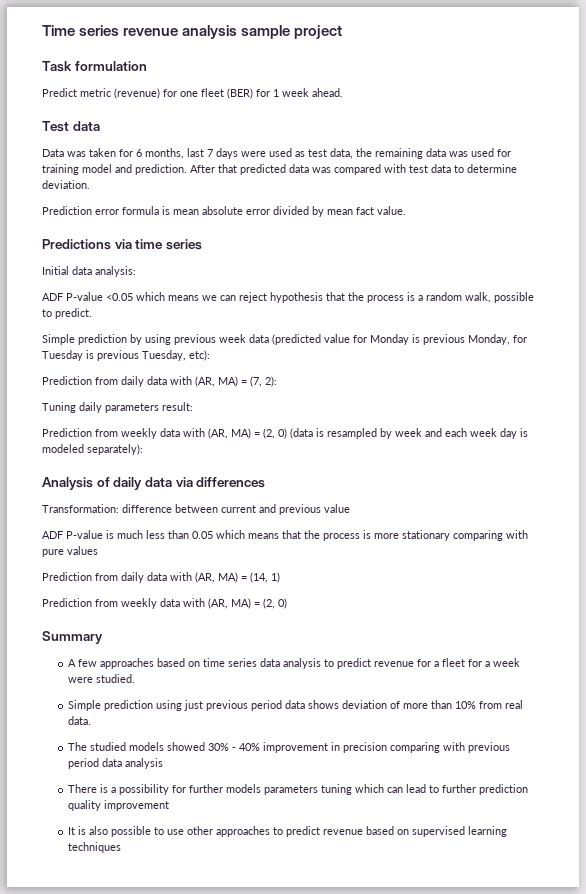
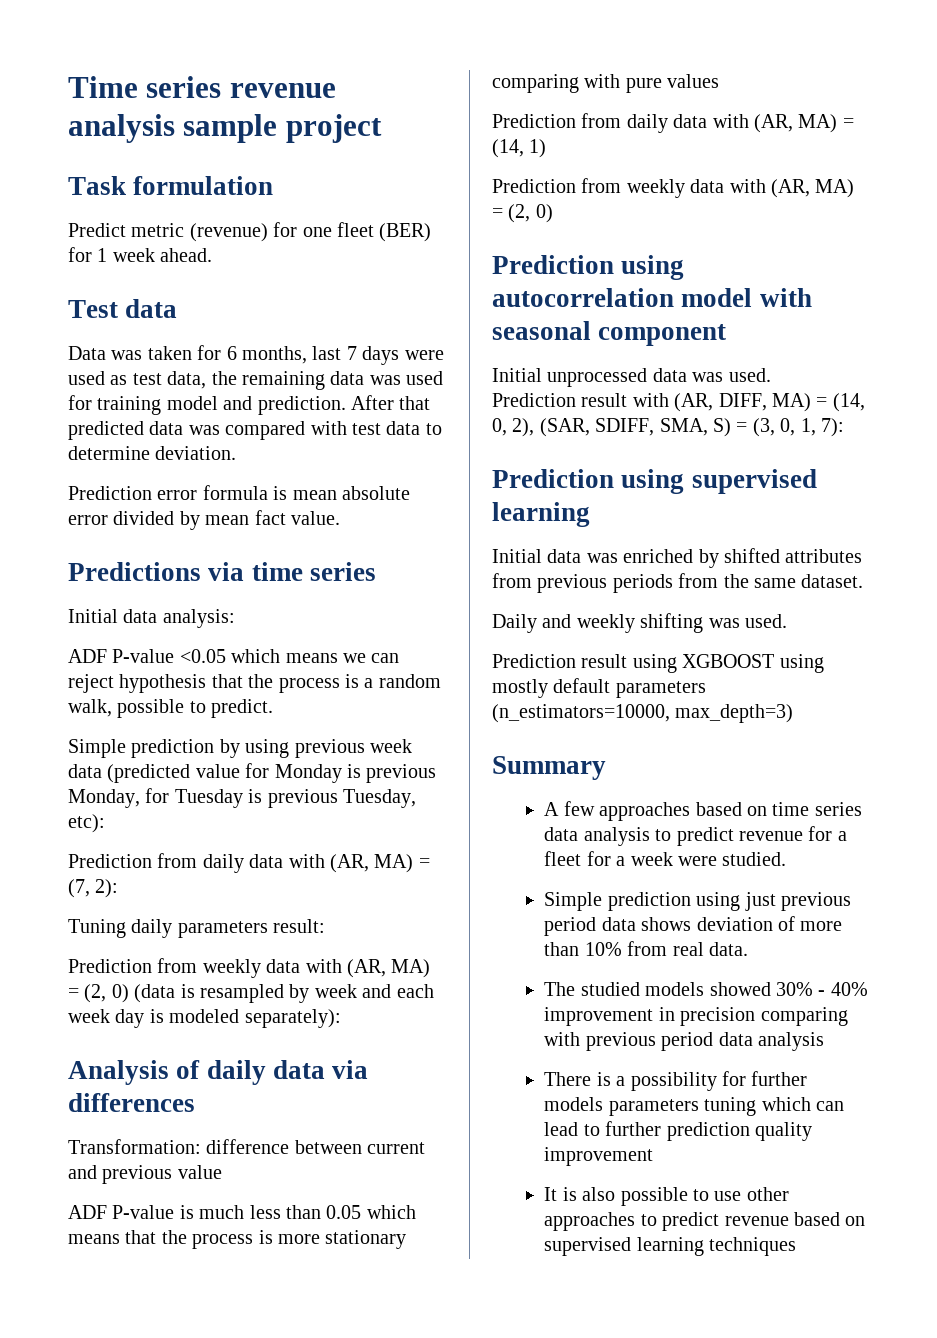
(287, 603) none -> [492,255,685,280] [492,288,812,307] [492,321,727,346] [492,368,771,387] [492,393,865,412] [492,418,844,437] [492,469,817,494] [492,502,590,527] [492,548,863,568] [492,573,864,593] [492,613,787,633] [492,654,824,673] [492,678,706,698] [492,704,794,723] // Prediction using autocorrelation model with seasonal component // Initial unprocessed data was used. // Prediction result with (AR, DIFF, MA) = (14, 0, 2), (SAR, SDIFF, SMA, S) = (3, 0, 1, 7): // Prediction using supervised learning // Initial data was enriched by shifted attributes from previous periods from the same dataset. // Daily and weekly shifting was used. // Prediction result using XGBOOST using mostly default parameters (n_estimators=10000, max_depth=3)

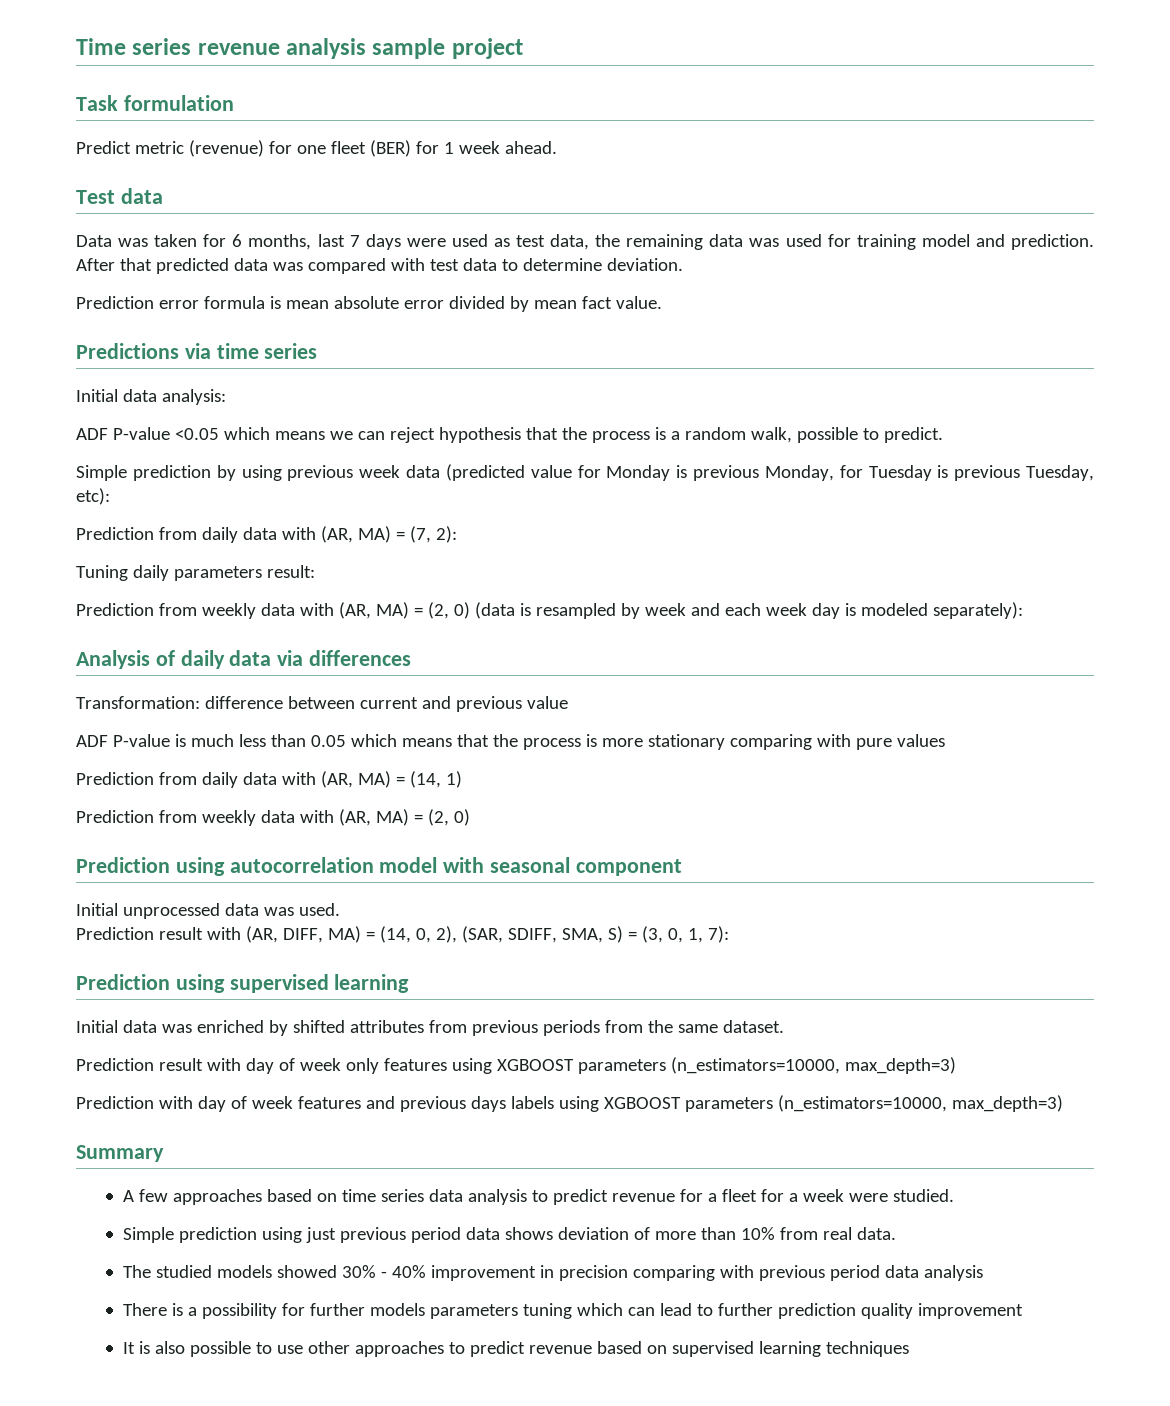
[492,613,787,633] [492,654,824,673] [492,678,611,698] Daily and weekly shifting was used. // Prediction result using XGBOOST using mostly default -> [76,1057,956,1074] [76,1096,681,1112] Prediction result with day of week only features using XGBOOST parameters (n_estimators=10000, max_depth=3) // Prediction with day of week features and previous days labels using XGBOOST

